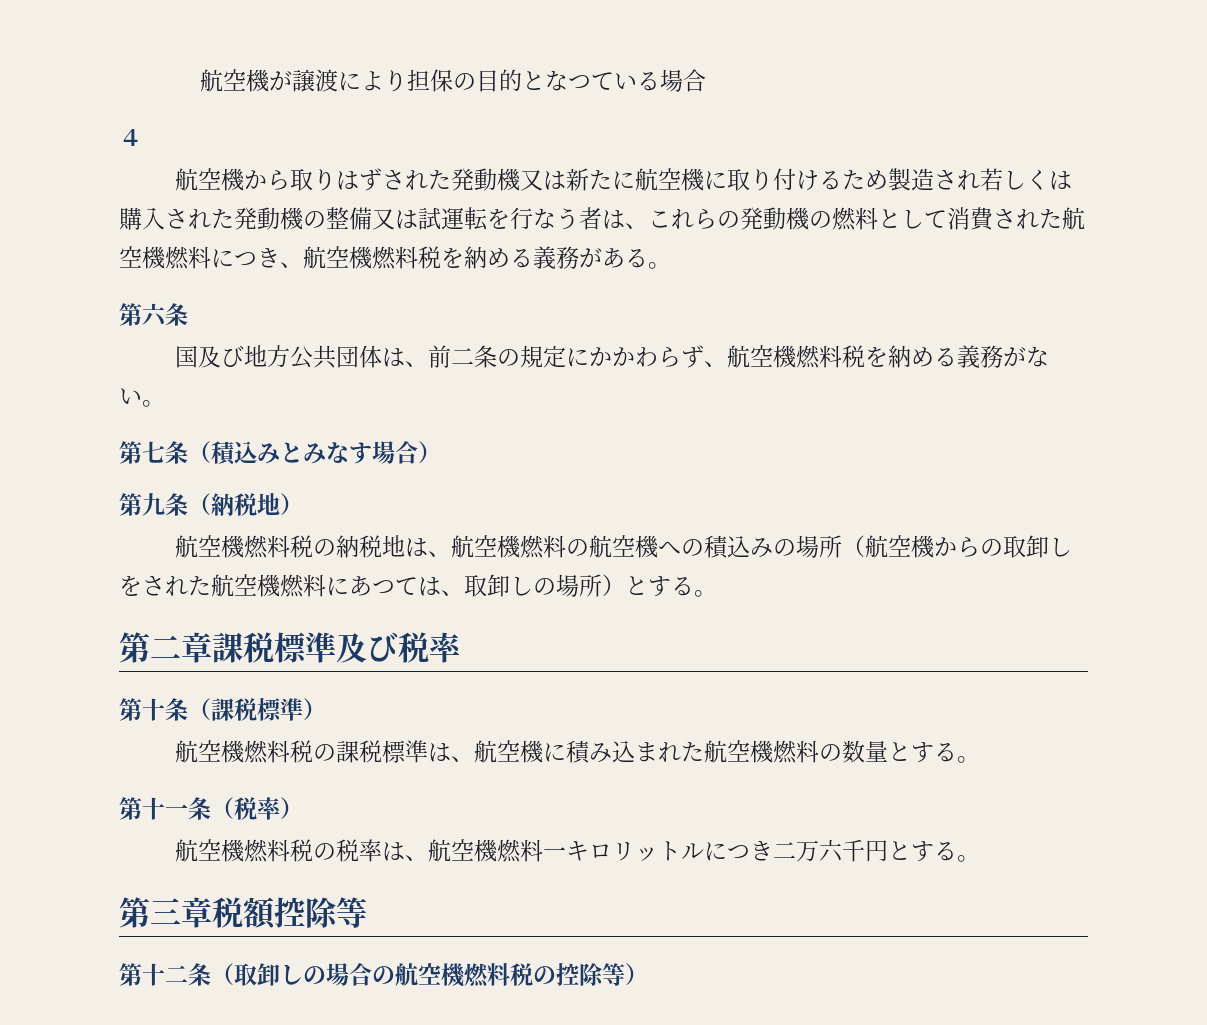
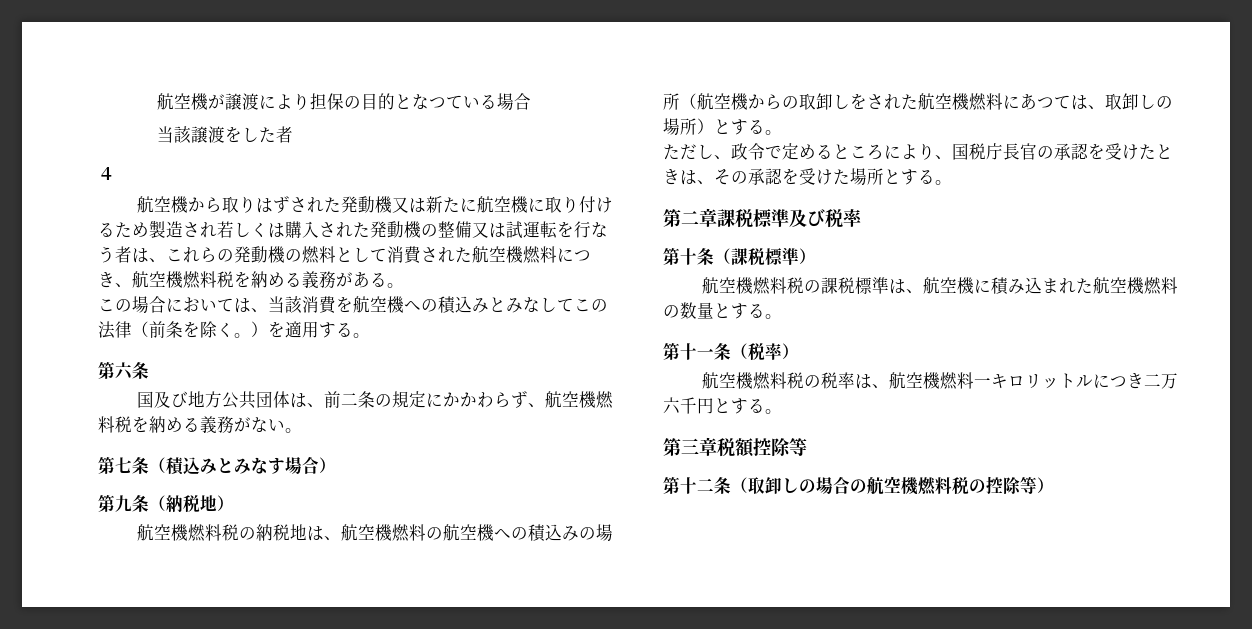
(706, 80) none -> [157,126,294,144] // 当該譲渡をした者
(671, 265) none -> [98,296,608,314] [98,321,370,339] // この場合においては、当該消費を航空機への積込みとみなしてこの法律（前条を除く。）を適用する。
(717, 593) none -> [663,143,1173,160] [663,168,952,185] // ただし、政令で定めるところにより、国税庁長官の承認を受けたときは、その承認を受けた場所とする。

